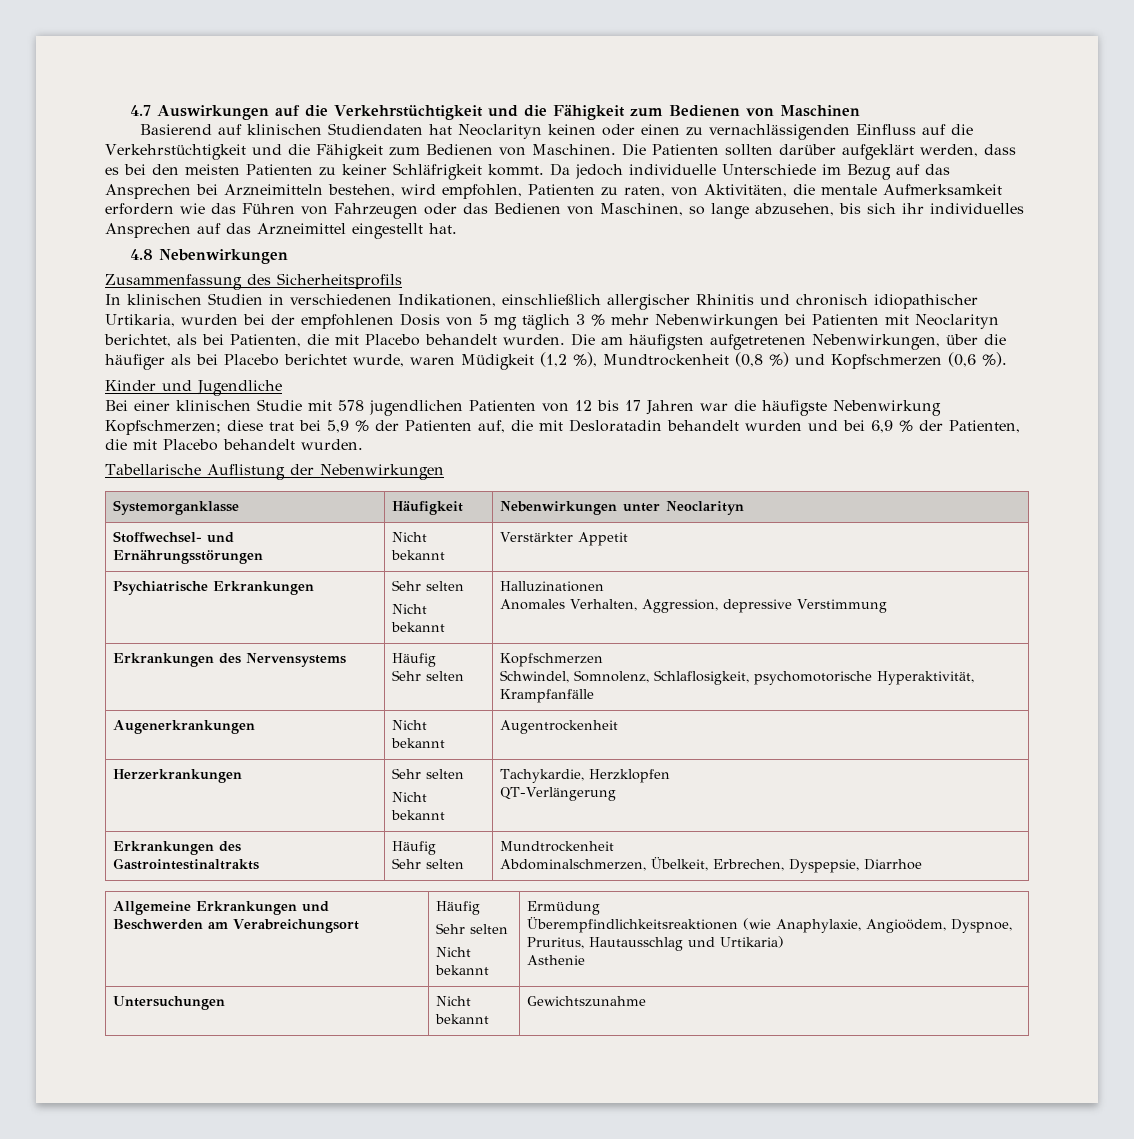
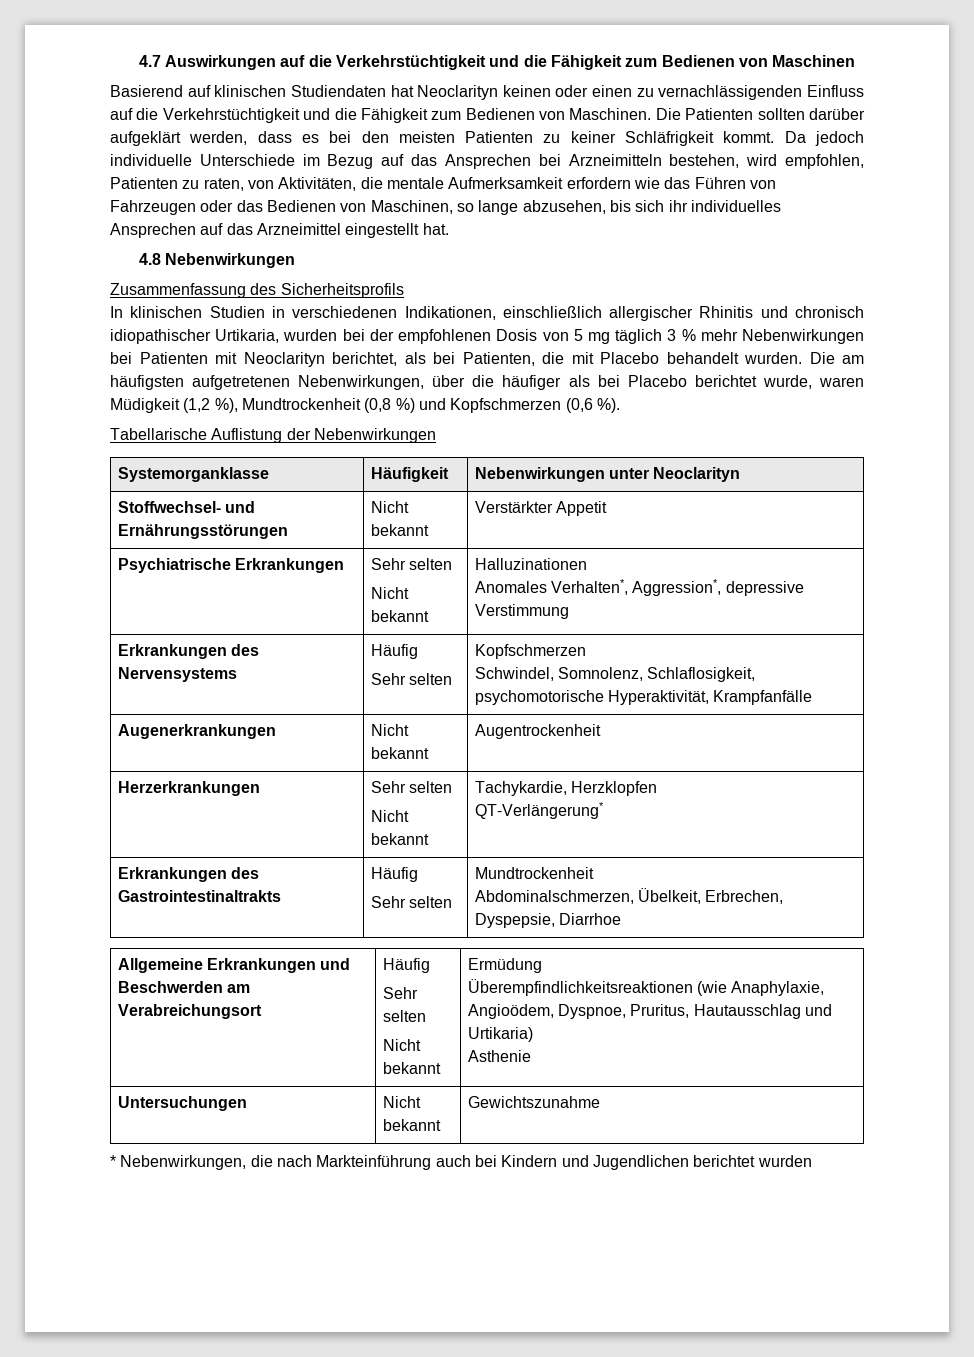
[105,380,282,396] [105,399,941,416] [105,419,1020,435] [105,439,363,451] // Kinder und Jugendliche // Bei einer klinischen Studie mit 578 jugendlichen Patienten von 12 bis 17 Jahren war die häufigste Nebenwirkung Kopfschmerzen; diese trat bei 5,9 % der Patienten auf, die mit Desloratadin behandelt wurden und bei 6,9 % der Patienten, die mit Placebo behandelt wurden. -> (620, 405) none
[570,599,719,613] Verhalten, Aggression, -> [551,579,722,596] Verhalten*, Aggression*,
[500,787,617,801] QT-Verlängerung -> [474,802,604,819] QT-Verlängerung*
(647, 1001) none -> [110,1155,812,1170] // * Nebenwirkungen, die nach Markteinführung auch bei Kindern und Jugendlichen berichtet wurden

